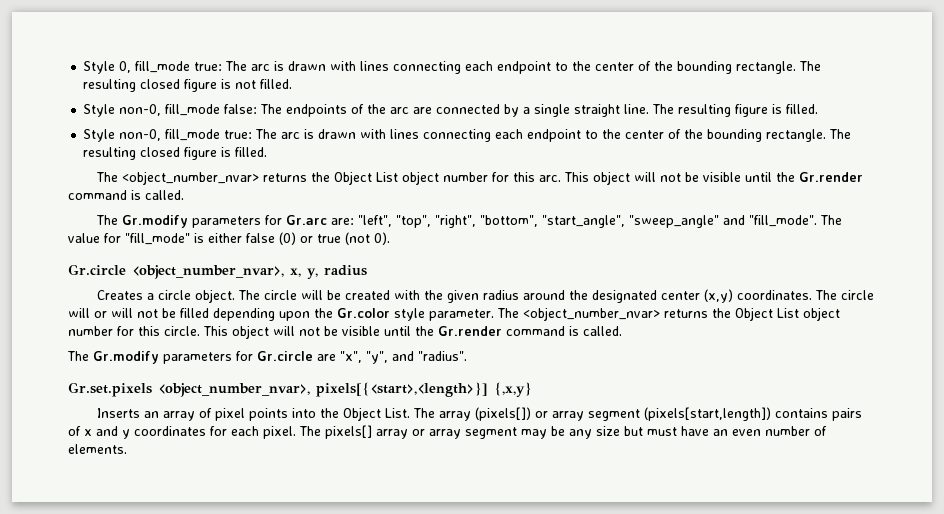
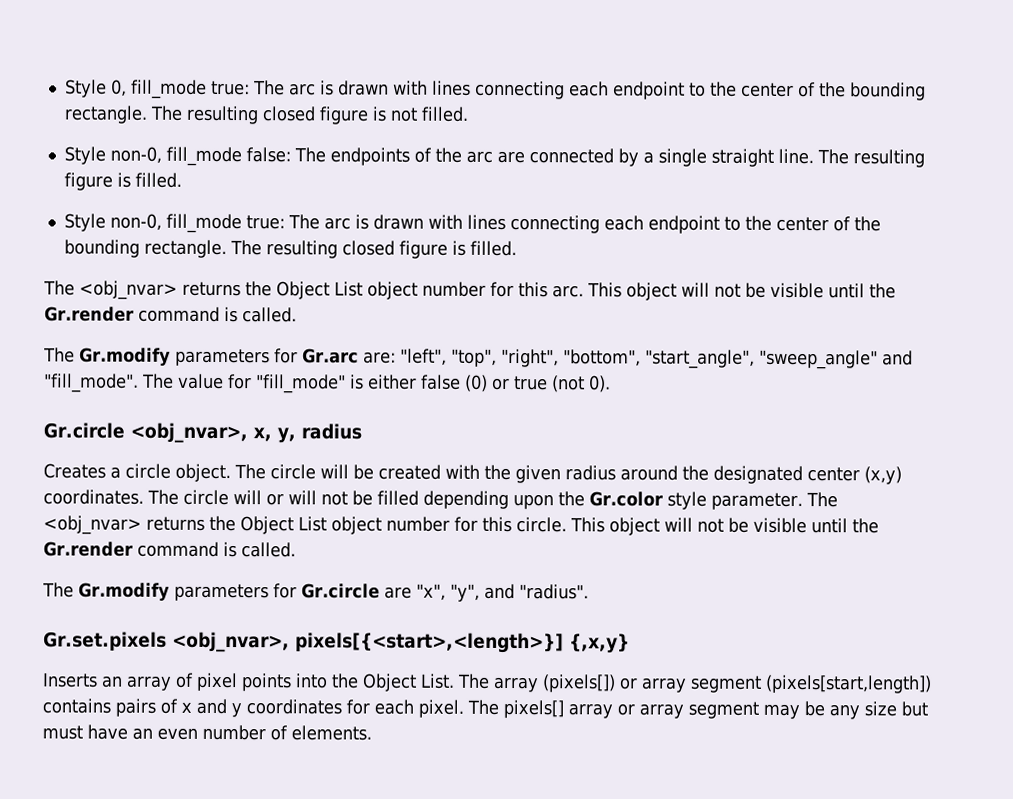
[122,171,260,185] <object_number_nvar> -> [79,280,178,300] <obj_nvar>
[131,265,284,279] <object_number_nvar>, -> [129,422,248,444] <obj_nvar>,
[523,307,660,321] <object_number_nvar> -> [43,515,142,535] <obj_nvar>
[157,383,310,397] <object_number_nvar>, -> [171,631,290,653] <obj_nvar>,

